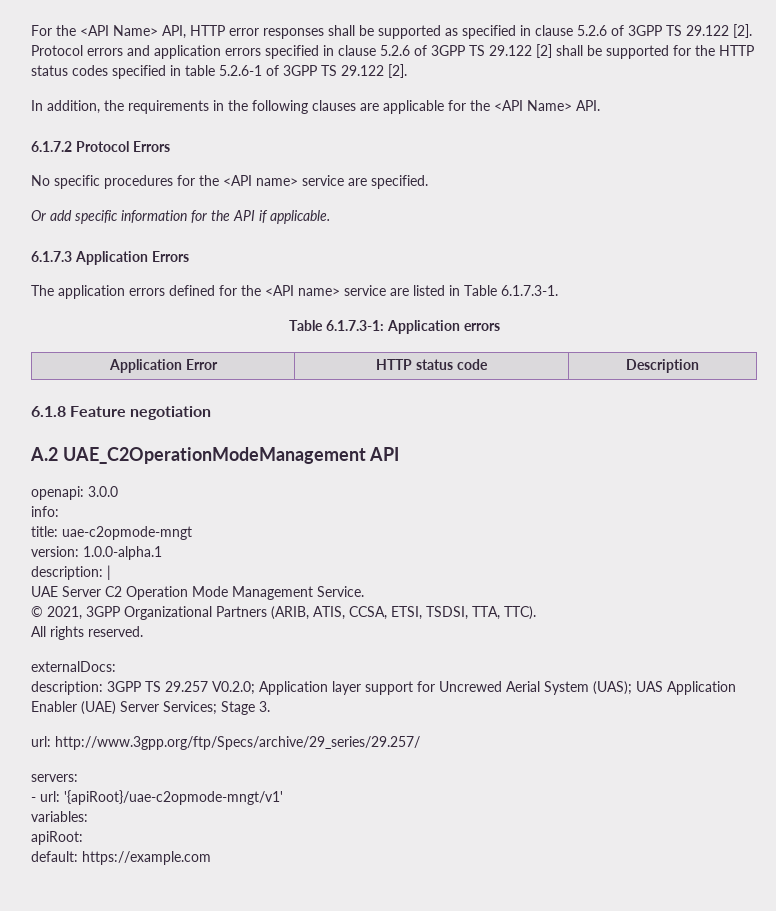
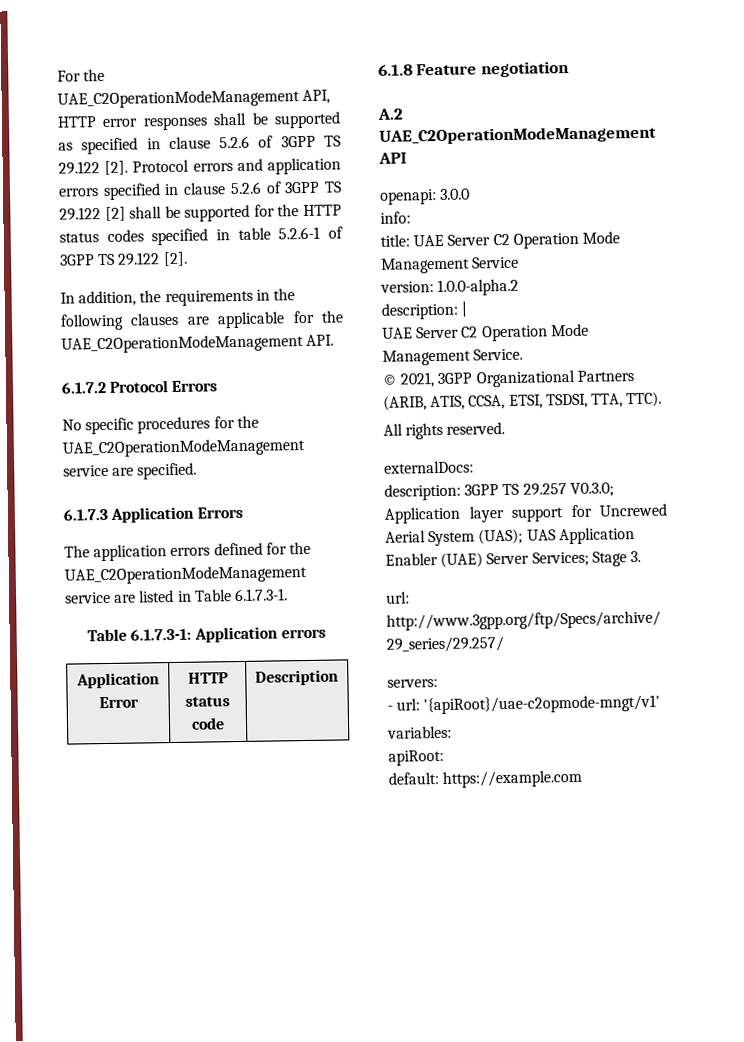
[80,25,158,36] <API Name> -> [57,89,300,109] UAE_C2OperationModeManagement
[494,100,572,111] <API Name> -> [61,334,304,354] UAE_C2OperationModeManagement
[223,175,298,186] <API name> -> [62,438,305,458] UAE_C2OperationModeManagement
[31,210,330,224] // Or add specific information for the API if applicable. -> (198, 471) none
[265,285,340,296] <API name> -> [64,564,307,585] UAE_C2OperationModeManagement
[62,526,192,540] uae-c2opmode-mngt -> [413,231,620,249] [381,256,520,274] UAE Server C2 Operation Mode Management Service
[83,546,162,560] 1.0.0-alpha.1 -> [437,278,520,296] 1.0.0-alpha.2
[212,681,255,695] V0.2.0; -> [569,482,614,498] V0.3.0;

